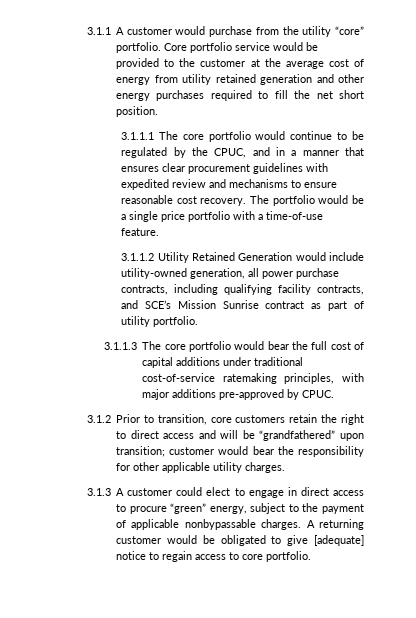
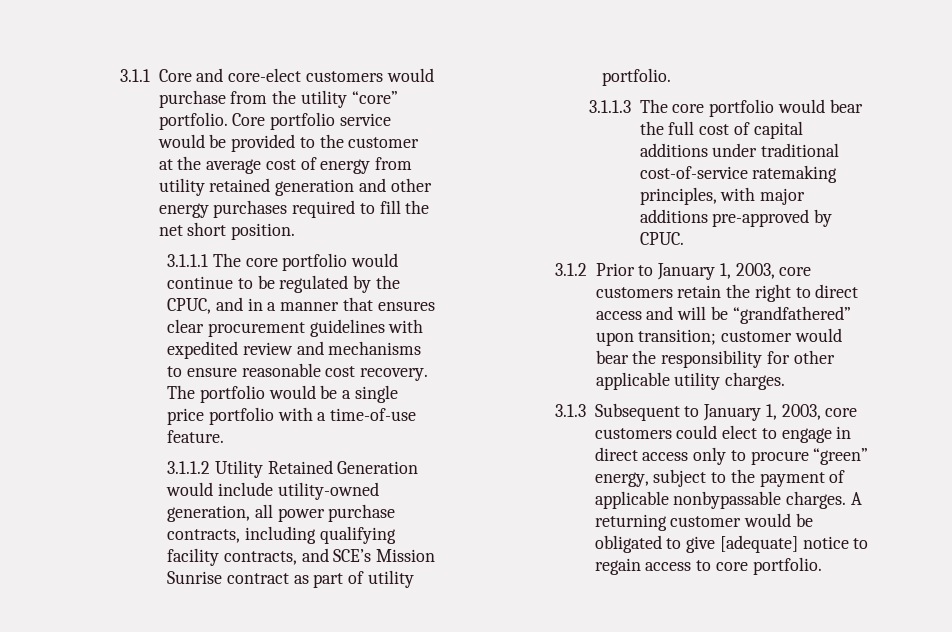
[116,27,172,35] A customer -> [158,68,383,82] Core and core-elect customers
[157,414,207,425] transition, -> [657,263,775,280] January 1, 2003,
[116,488,173,496] A customer -> [594,403,858,421] [594,428,672,439] Subsequent to January 1, 2003, core customers
(364, 493) none -> [693,447,727,465] only

